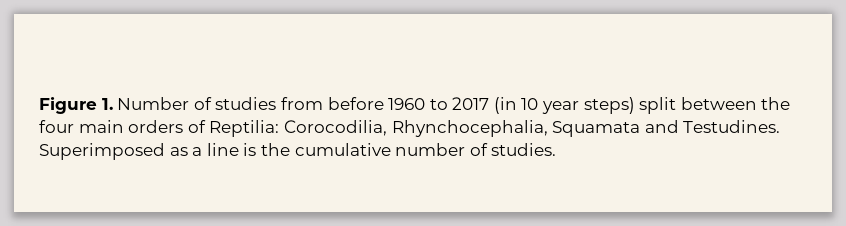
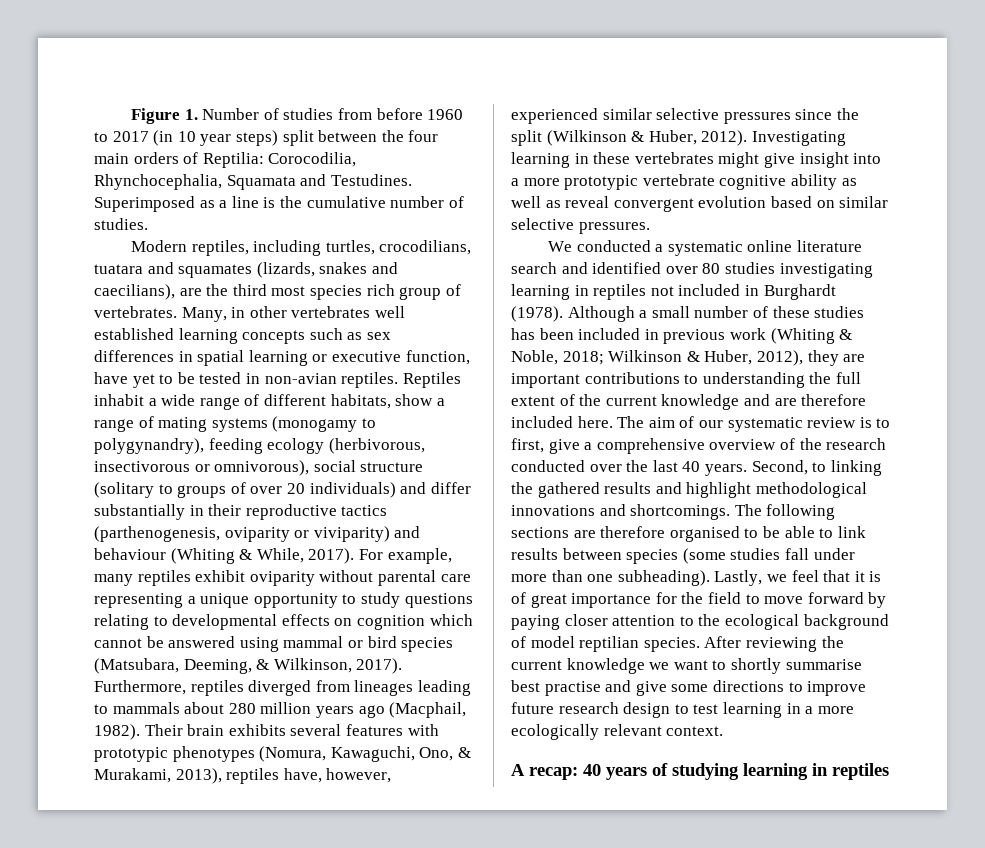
(557, 149) none -> [131,240,472,256] [94,262,398,278] [94,284,461,300] [94,306,405,322] [94,328,391,344] [94,350,470,366] [94,372,461,388] [94,394,445,410] [94,416,376,432] [94,438,425,454] [94,460,424,476] [94,482,471,498] [94,504,388,520] [94,526,421,542] [94,548,452,564] [94,570,471,586] [94,592,473,608] [94,614,473,630] [94,636,454,652] [94,658,403,674] [94,680,471,696] [94,702,467,718] [94,724,439,740] [94,746,471,762] [94,768,392,784] [511,108,859,124] [511,130,846,146] [511,152,882,168] [511,174,857,190] [511,196,889,212] [511,218,650,234] [548,240,862,256] [511,262,873,278] [511,284,836,300] [511,306,865,322] [511,328,853,344] [511,350,866,366] [511,372,861,388] [511,394,867,410] [511,416,891,432] [511,438,887,454] [511,460,882,476] [511,482,867,498] [511,504,836,520] [511,526,866,542] [511,548,855,564] [511,570,882,586] [511,592,887,608] [511,614,889,630] [511,636,844,652] [511,658,862,674] [511,680,867,696] [511,702,854,718] [511,724,724,740] [511,763,889,780] // Modern reptiles, including turtles, crocodilians, tuatara and squamates (lizards, snakes and caecilians), are the third most species rich group of vertebrates. Many, in other vertebrates well established learning concepts such as sex differences in spatial learning or executive function, have yet to be tested in non-avian reptiles. Reptiles inhabit a wide range of different habitats, show a range of mating systems (monogamy to polygynandry), feeding ecology (herbivorous, insectivorous or omnivorous), social structure (solitary to groups of over 20 individuals) and differ substantially in their reproductive tactics (parthenogenesis, oviparity or viviparity) and behaviour (Whiting & While, 2017). For example, many reptiles exhibit oviparity without parental care representing a unique opportunity to study questions relating to developmental effects on cognition which cannot be answered using mammal or bird species (Matsubara, Deeming, & Wilkinson, 2017). Furthermore, reptiles diverged from lineages leading to mammals about 280 million years ago (Macphail, 1982). Their brain exhibits several features with prototypic phenotypes (Nomura, Kawaguchi, Ono, & Murakami, 2013), reptiles have, however, experienced similar selective pressures since the split (Wilkinson & Huber, 2012). Investigating learning in these vertebrates might give insight into a more prototypic vertebrate cognitive ability as well as reveal convergent evolution based on similar selective pressures. // We conducted a systematic online literature search and identified over 80 studies investigating learning in reptiles not included in Burghardt (1978). Although a small number of these studies has been included in previous work (Whiting & Noble, 2018; Wilkinson & Huber, 2012), they are important contributions to understanding the full extent of the current knowledge and are therefore included here. The aim of our systematic review is to first, give a comprehensive overview of the research conducted over the last 40 years. Second, to linking the gathered results and highlight methodological innovations and shortcomings. The following sections are therefore organised to be able to link results between species (some studies fall under more than one subheading). Lastly, we feel that it is of great importance for the field to move forward by paying closer attention to the ecological background of model reptilian species. After reviewing the current knowledge we want to shortly summarise best practise and give some directions to improve future research design to test learning in a more ecologically relevant context. // A recap: 40 years of studying learning in reptiles

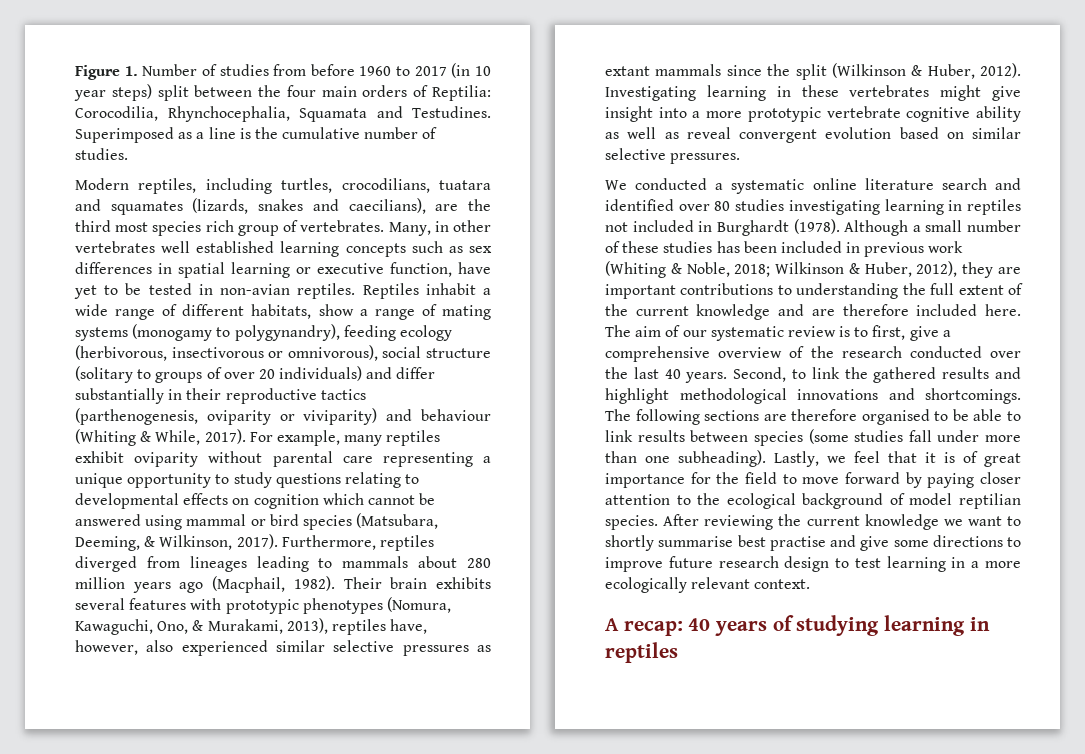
(392, 775) none -> [146,640,174,652] also
(791, 118) none -> [476,645,491,652] [605,64,722,76] as extant mammals
[830,460,882,476] linking -> [811,367,840,379] link

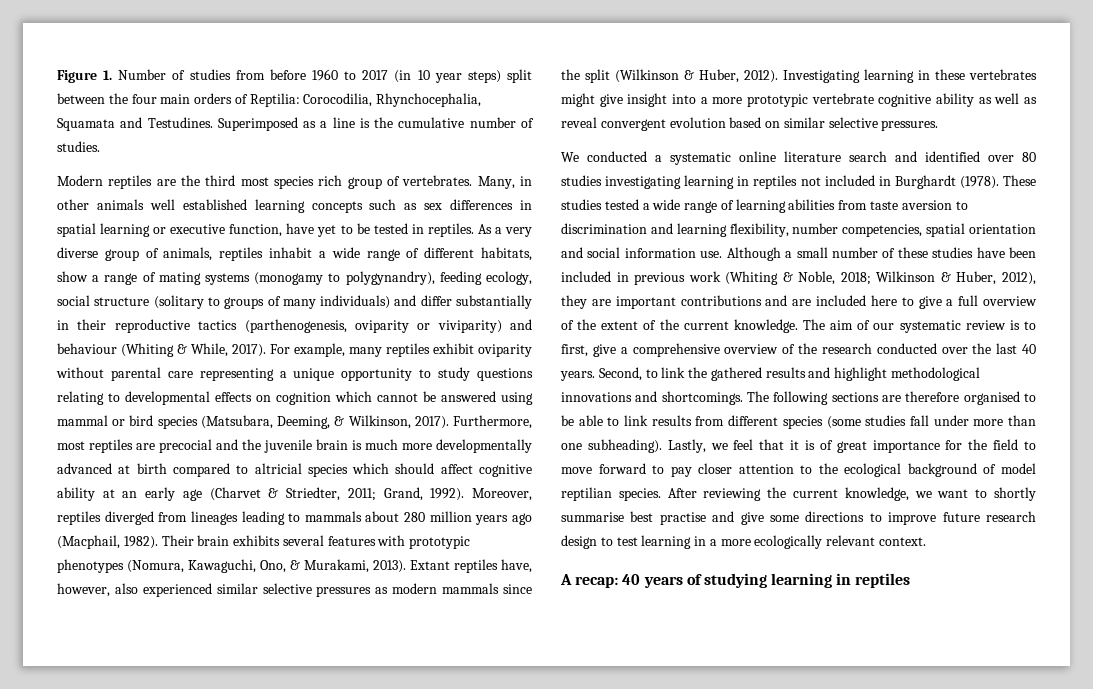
[138,178,491,194] [75,198,426,215] reptiles, including turtles, crocodilians, tuatara and squamates (lizards, snakes and caecilians), -> [108,175,153,189] reptiles
[75,241,155,253] vertebrates -> [96,199,144,210] animals
[220,283,419,299] non-avian reptiles. Reptiles -> [427,223,532,237] [57,247,264,261] reptiles. As a very diverse group of animals, reptiles
[399,325,452,341] [75,345,378,361] ecology (herbivorous, insectivorous or omnivorous), -> [485,271,532,285] ecology,
[223,369,275,379] over 20 -> [282,299,316,309] many
(376, 542) none -> [57,439,532,453] [57,463,532,477] [57,487,532,501] most reptiles are precocial and the juvenile brain is much more developmentally advanced at birth compared to altricial species which should affect cognitive ability at an early age (Charvet & Striedter, 2011; Grand, 1992). Moreover,
[286,618,328,634] 2013), -> [373,560,450,573] 2013). Extant
[605,66,650,76] extant -> [392,583,438,594] modern
(840, 226) none -> [1003,175,1036,186] [561,199,968,213] [561,223,1036,237] [561,247,723,258] These studies tested a wide range of learning abilities from taste aversion to discrimination and learning flexibility, number competencies, spatial orientation and social information use.
[716,241,740,253] has -> [976,247,1005,258] have
[777,283,1023,299] [605,304,1021,320] to understanding the full extent of the current knowledge and are therefore included here. -> [765,295,1037,309] [561,319,798,333] and are included here to give a full overview of the extent of the current knowledge.
[690,430,749,442] between -> [695,415,779,426] from different
[905,472,975,488] by paying -> [652,465,692,477] to pay
[864,514,939,530] knowledge -> [844,487,909,501] knowledge,

